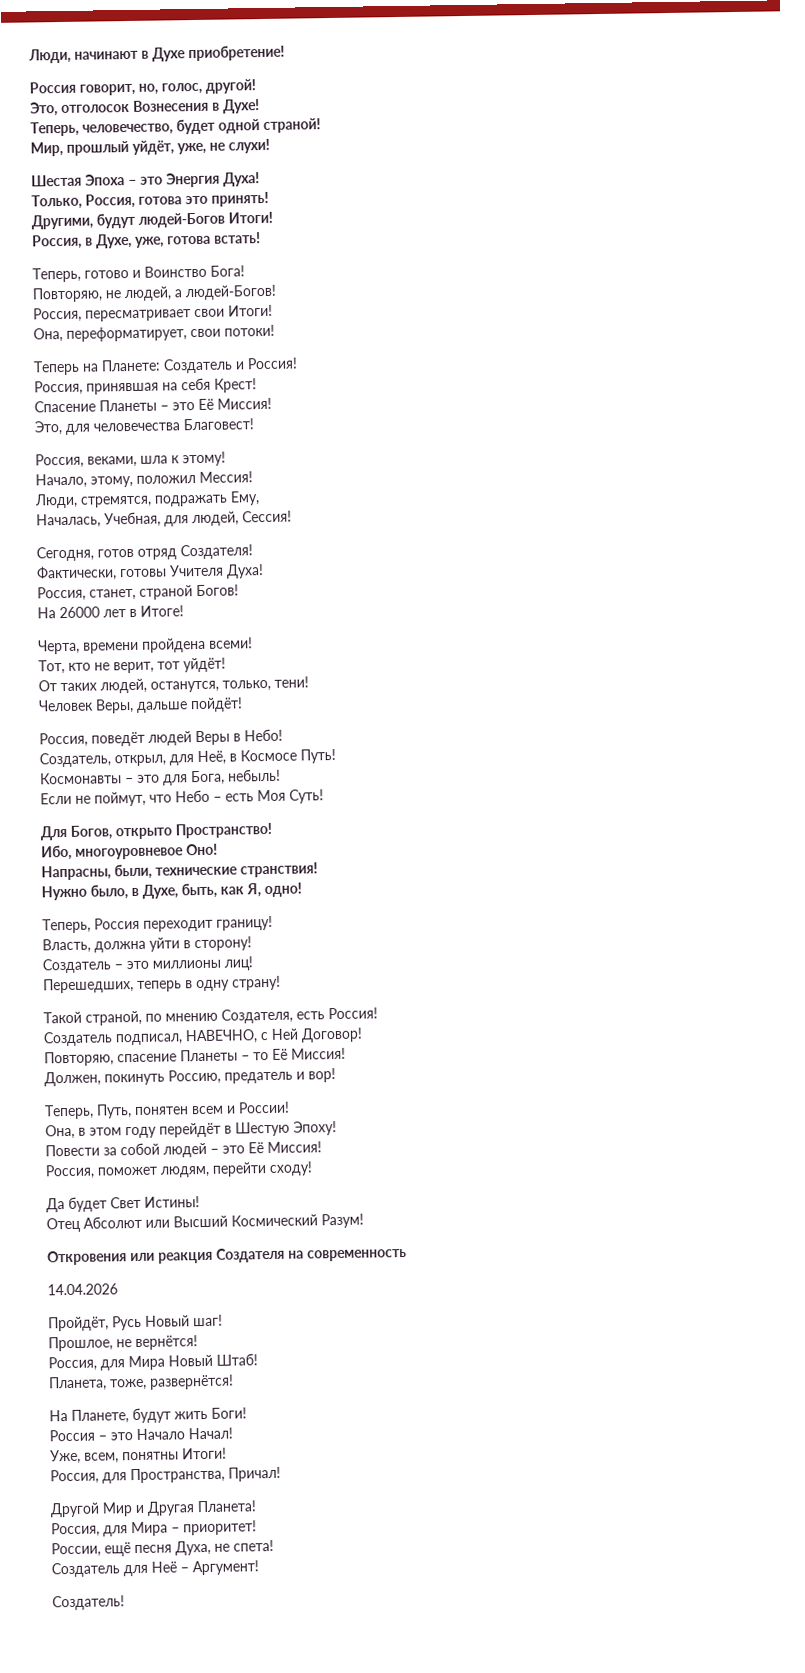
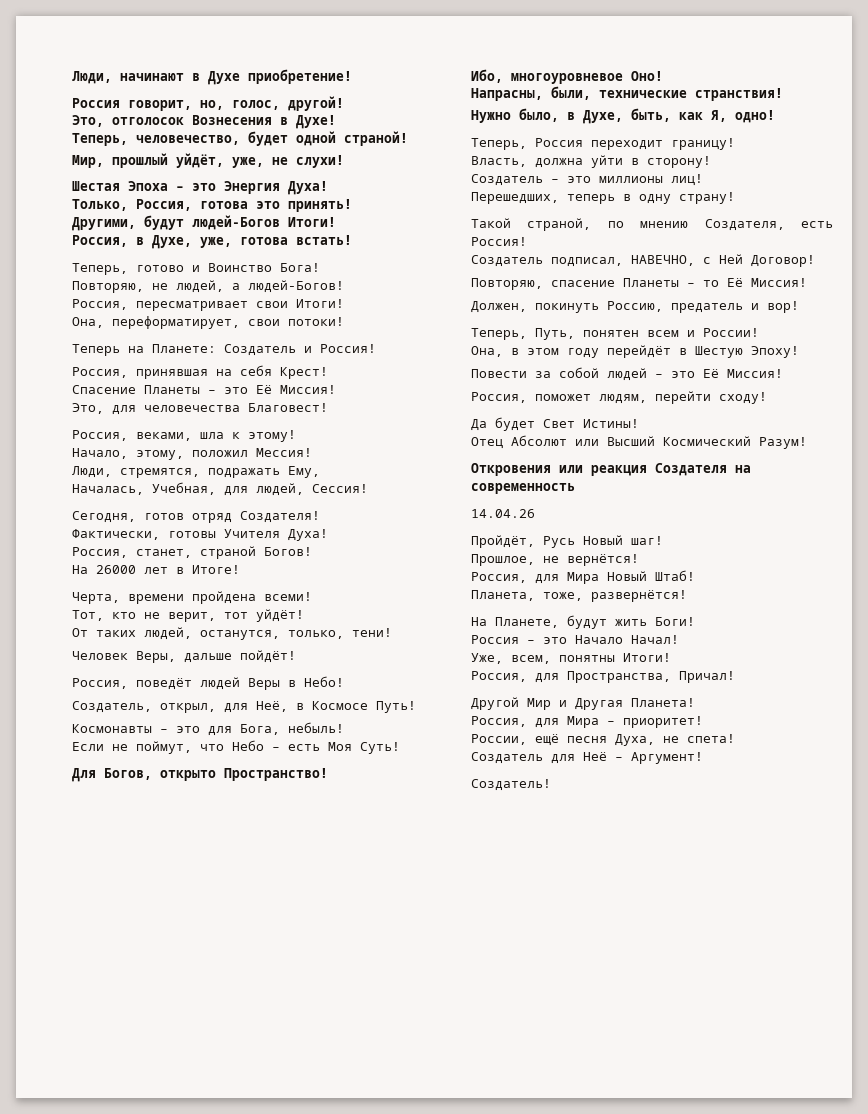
[47,1283,118,1296] 14.04.2026 -> [471,509,535,518] 14.04.26

